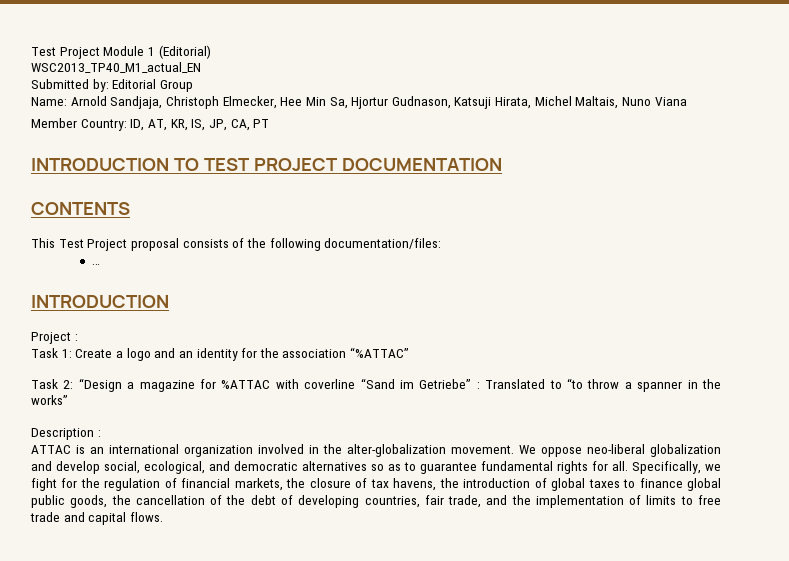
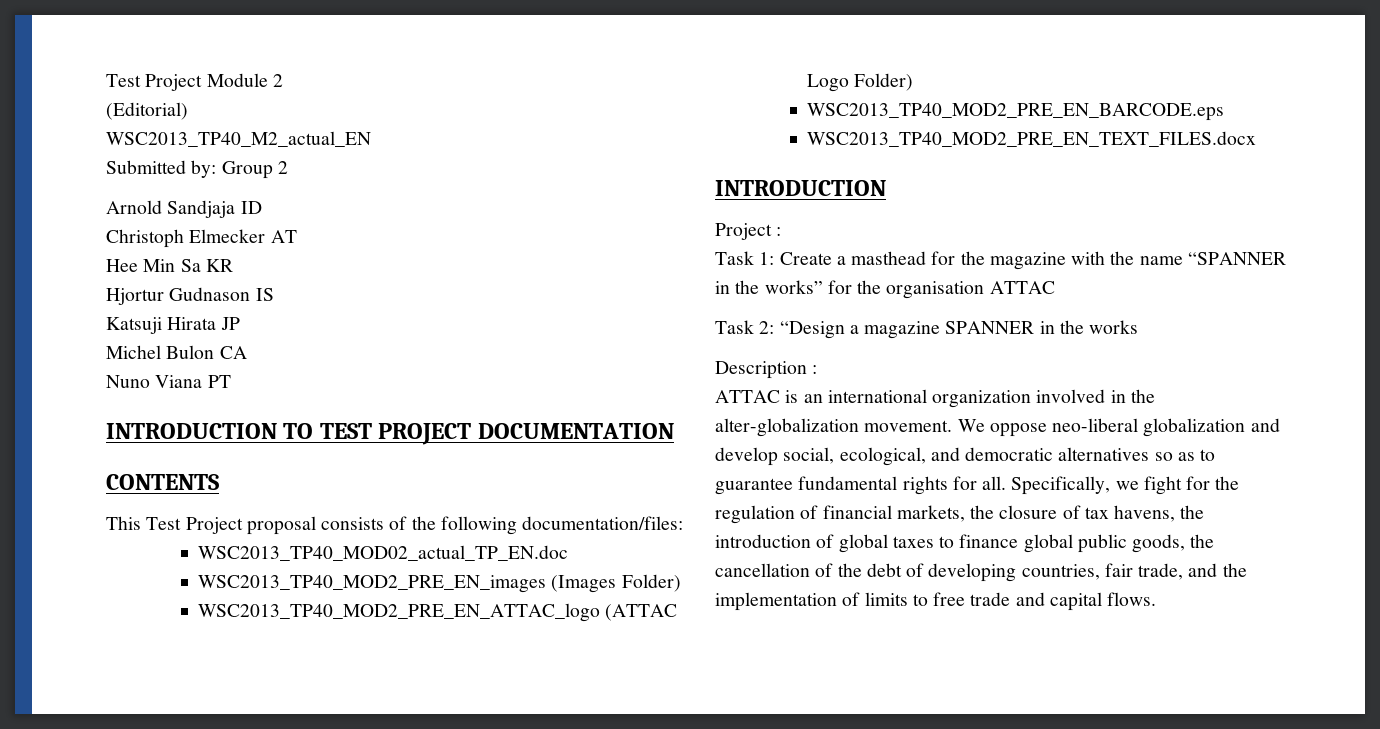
[147,47,155,56] 1 -> [272,74,283,87] 2 //
[31,62,201,73] WSC2013_TP40_M1_actual_EN -> [106,131,371,147] WSC2013_TP40_M2_actual_EN
[112,79,157,89] Editorial -> (217, 169) none
[31,96,687,109] [31,118,250,131] // Name: Arnold Sandjaja, Christoph Elmecker, Hee Min Sa, Hjortur Gudnason, Katsuji Hirata, Michel Maltais, Nuno Viana // Member Country: ID, AT, KR, IS, JP, CA, -> [277,161,288,174] [106,200,262,218] [106,229,297,248] [106,259,233,272] [106,287,274,305] [106,317,240,334] [106,345,247,359] [106,375,203,388] 2 // Arnold Sandjaja ID // Christoph Elmecker AT // Hee Min Sa KR // Hjortur Gudnason IS // Katsuji Hirata JP // Michel Bulon CA // Nuno Viana
[91,264,100,265] … -> [198,545,569,561] [198,574,681,593] [198,603,678,622] [807,73,914,92] [807,103,1225,121] [807,131,1257,147] WSC2013_TP40_MOD02_actual_TP_EN.doc // WSC2013_TP40_MOD2_PRE_EN_images (Images Folder) // WSC2013_TP40_MOD2_PRE_EN_ATTAC_logo (ATTAC Logo Folder) // WSC2013_TP40_MOD2_PRE_EN_BARCODE.eps // WSC2013_TP40_MOD2_PRE_EN_TEXT_FILES.docx
[126,347,410,361] logo and an identity for the association “%ATTAC” -> [851,251,1286,270] [715,280,1055,299] masthead for the magazine with the name “SPANNER in the works” for the organisation ATTAC
[200,378,721,392] [31,395,68,405] for %ATTAC with coverline “Sand im Getriebe” : Translated to “to throw a spanner in the works” -> [945,320,1139,334] SPANNER in the works

